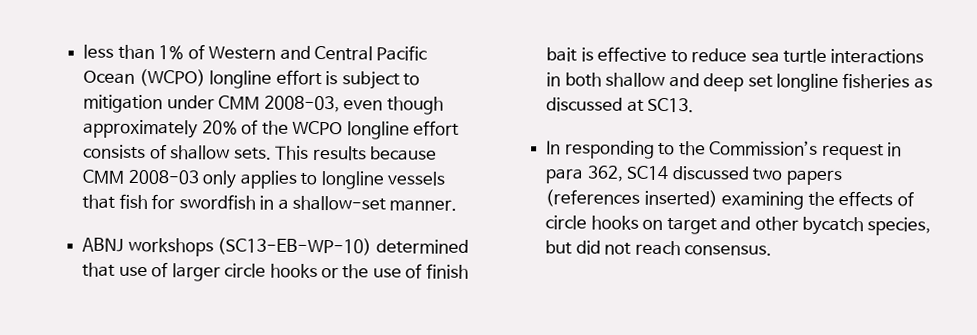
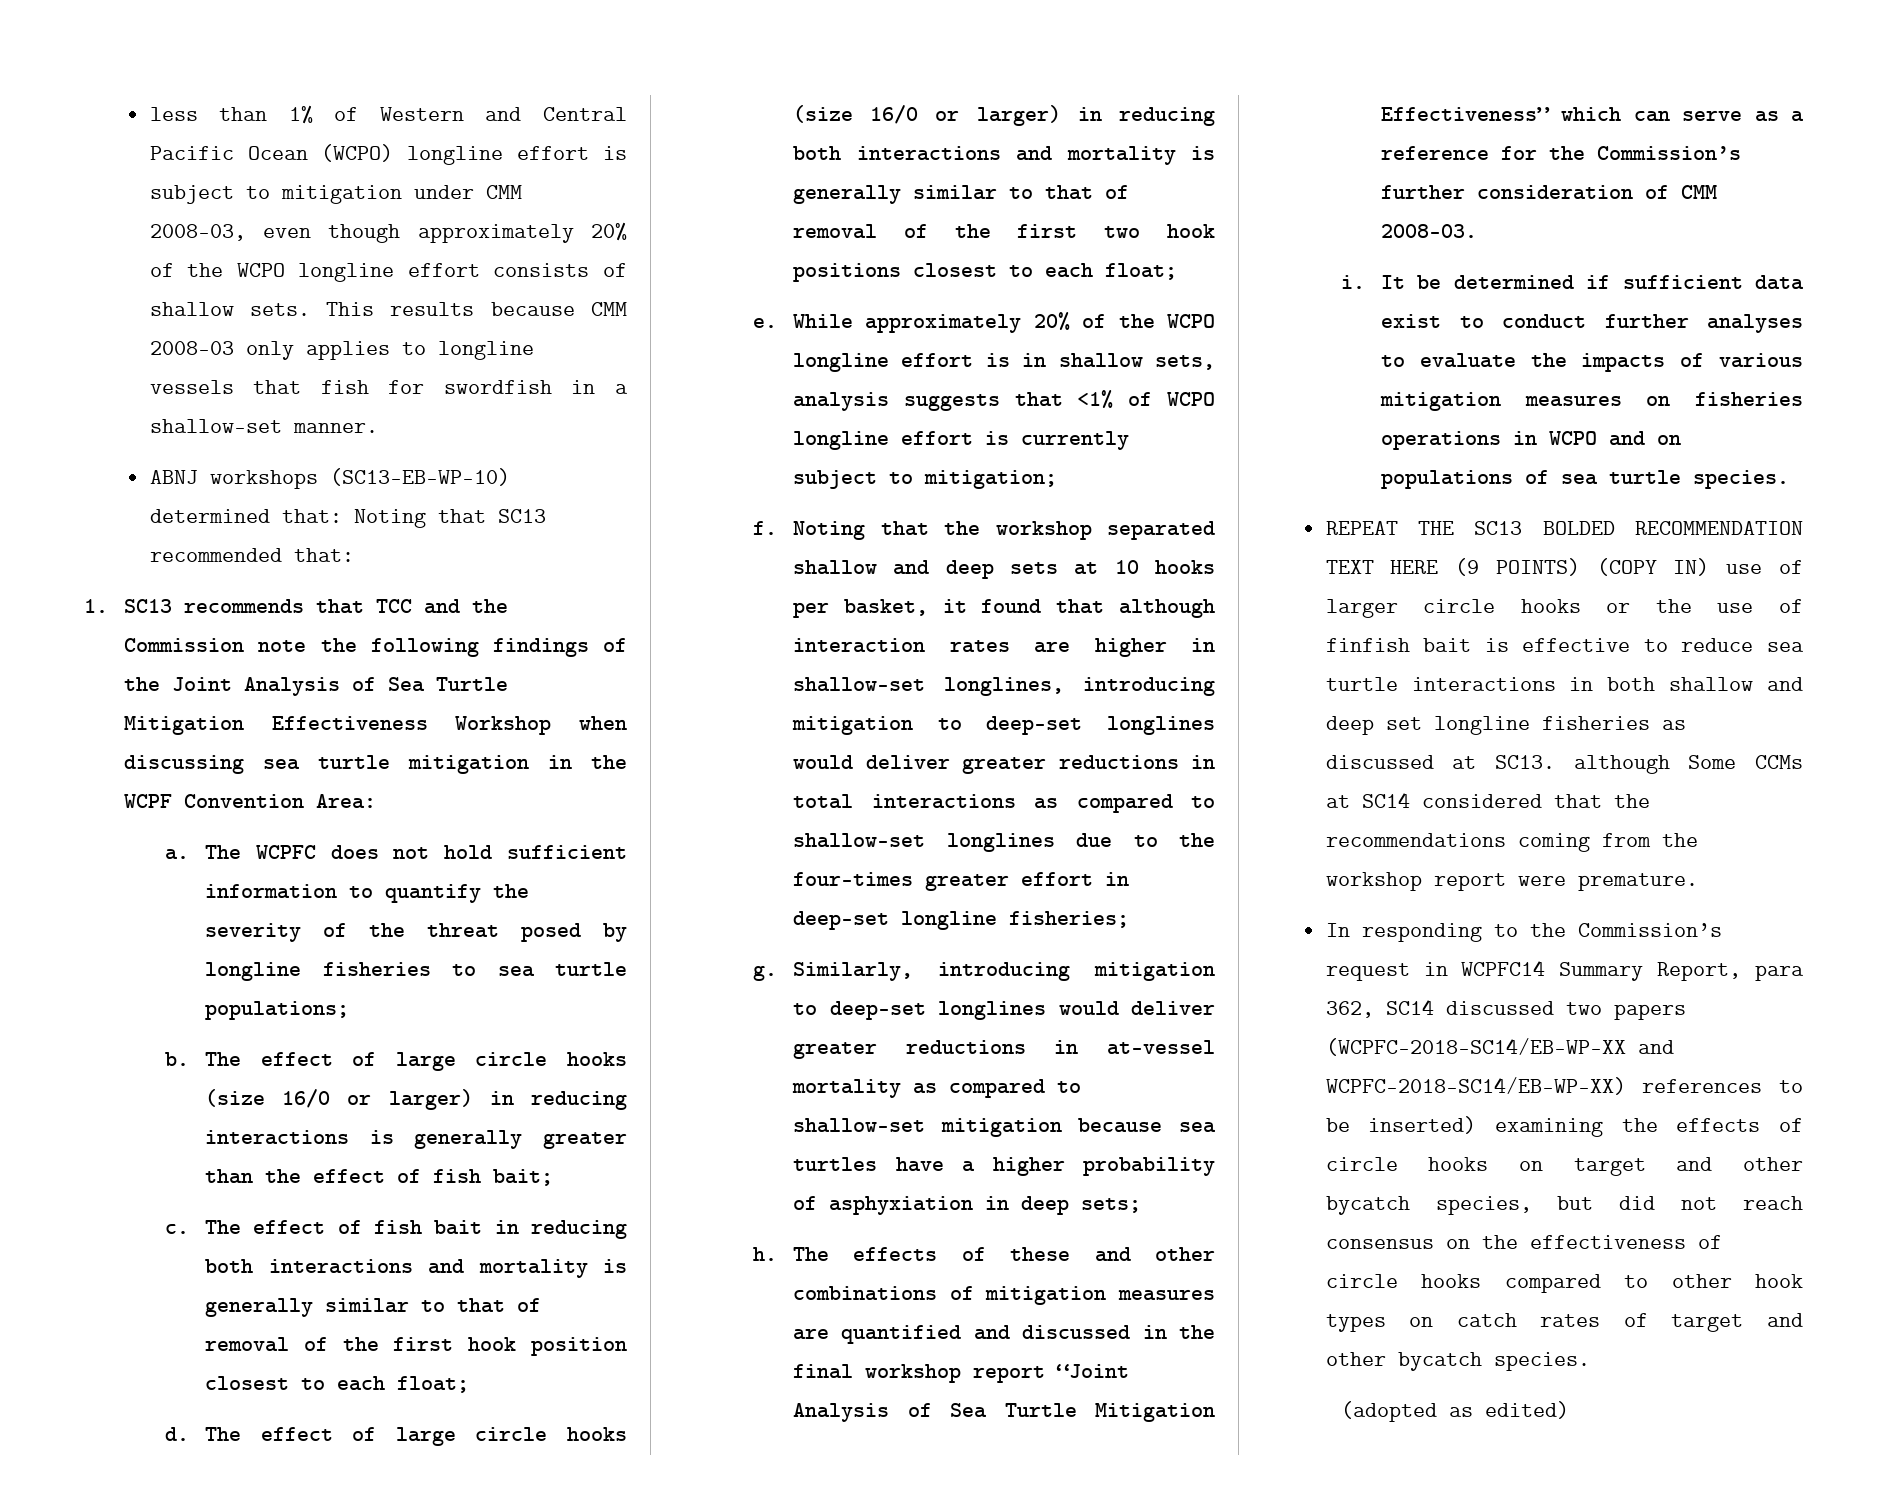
[82,262,116,277] that -> [281,509,546,528] [149,548,354,562] [84,599,509,614] [124,638,627,657] [124,677,509,696] [124,716,627,735] [124,755,627,774] [124,794,377,809] [164,845,627,860] [205,884,530,903] [205,923,627,942] [205,962,627,981] [205,1001,350,1020] [164,1052,627,1071] [205,1089,627,1110] [205,1130,627,1149] [205,1169,554,1186] [164,1220,627,1239] [205,1259,627,1278] [205,1298,542,1317] [205,1337,627,1356] [205,1376,470,1393] [164,1427,627,1446] [793,105,1215,126] [793,146,1215,165] [793,185,1130,204] [793,224,1215,239] [793,263,1178,282] [752,312,1215,333] [793,353,1215,372] [793,390,1215,411] [793,431,1130,450] [793,470,1058,489] [752,521,1215,540] [793,560,1215,579] [793,599,1215,618] [793,638,1215,657] [793,677,1215,696] [792,716,1215,735] [793,755,1215,774] [793,794,1215,813] [793,833,1215,852] [793,872,1130,891] [793,911,1130,930] [752,962,1215,981] [793,1001,1215,1020] [793,1040,1215,1059] [792,1079,1082,1098] [793,1118,1216,1137] [793,1157,1215,1176] [793,1196,1142,1215] [752,1247,1215,1262] [793,1286,1215,1305] [793,1325,1215,1344] [793,1364,1130,1383] [793,1403,1215,1422] [1381,107,1804,122] [1381,146,1742,160] [1381,185,1718,200] [1381,224,1478,238] [1340,275,1804,290] [1381,314,1803,333] [1381,353,1803,372] [1380,392,1803,411] [1381,431,1682,450] [1381,470,1790,489] [1325,521,1803,535] [1325,558,1710,576] that: Noting that SC13 recommended that: // 1. SC13 recommends that TCC and the Commission note the following findings of the Joint Analysis of Sea Turtle Mitigation Effectiveness Workshop when discussing sea turtle mitigation in the WCPF Convention Area: // a. The WCPFC does not hold sufficient information to quantify the severity of the threat posed by longline fisheries to sea turtle populations; // b. The effect of large circle hooks (size 16/0 or larger) in reducing interactions is generally greater than the effect of fish bait; // c. The effect of fish bait in reducing both interactions and mortality is generally similar to that of removal of the first hook position closest to each float; // d. The effect of large circle hooks (size 16/0 or larger) in reducing both interactions and mortality is generally similar to that of removal of the first two hook positions closest to each float; // e. While approximately 20% of the WCPO longline effort is in shallow sets, analysis suggests that <1% of WCPO longline effort is currently subject to mitigation; // f. Noting that the workshop separated shallow and deep sets at 10 hooks per basket, it found that although interaction rates are higher in shallow-set longlines, introducing mitigation to deep-set longlines would deliver greater reductions in total interactions as compared to shallow-set longlines due to the four-times greater effort in deep-set longline fisheries; // g. Similarly, introducing mitigation to deep-set longlines would deliver greater reductions in at-vessel mortality as compared to shallow-set mitigation because sea turtles have a higher probability of asphyxiation in deep sets; // h. The effects of these and other combinations of mitigation measures are quantified and discussed in the final workshop report “Joint Analysis of Sea Turtle Mitigation Effectiveness” which can serve as a reference for the Commission’s further consideration of CMM 2008-03. // i. It be determined if sufficient data exist to conduct further analyses to evaluate the impacts of various mitigation measures on fisheries operations in WCPO and on populations of sea turtle species. // REPEAT THE SC13 BOLDED RECOMMENDATION TEXT HERE (9 POINTS) (COPY IN)
[425,263,469,279] finish -> [1325,638,1410,652] finfish
(695, 105) none -> [1573,755,1803,774] [1325,792,1650,808] [1325,833,1698,852] [1325,872,1698,891] although Some CCMs at SC14 considered that the recommendations coming from the workshop report were premature.
(903, 149) none -> [1461,960,1742,981] WCPFC14 Summary Report,
[545,189,641,207] (references -> [1325,1038,1674,1056] [1325,1077,1803,1095] [1325,1118,1350,1132] (WCPFC-2018-SC14/EB-WP-XX and WCPFC-2018-SC14/EB-WP-XX) references to be
[684,245,773,256] consensus. -> [1325,1235,1722,1249] [1325,1274,1803,1293] [1325,1313,1803,1332] [1325,1352,1590,1371] [1340,1401,1569,1422] consensus on the effectiveness of circle hooks compared to other hook types on catch rates of target and other bycatch species. // (adopted as edited)

